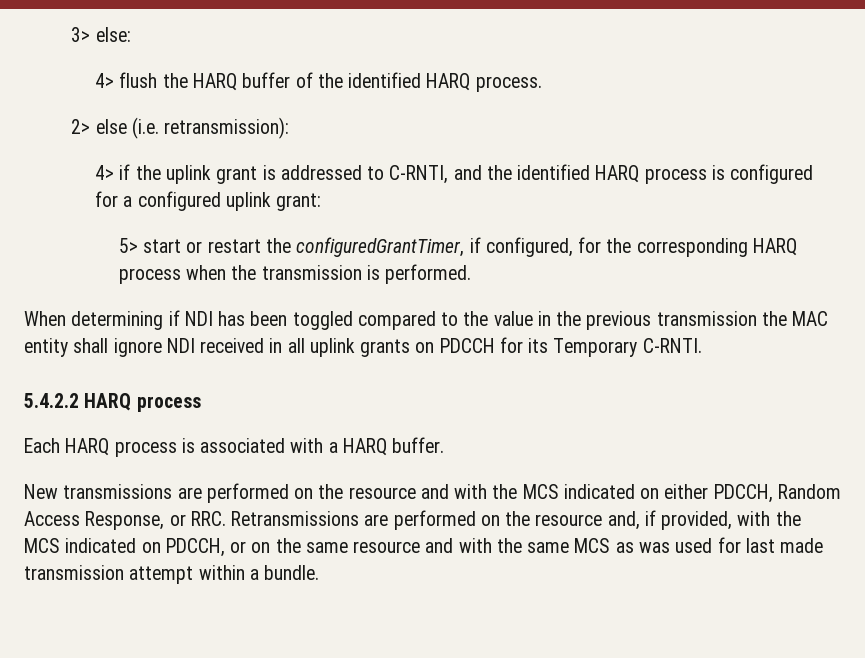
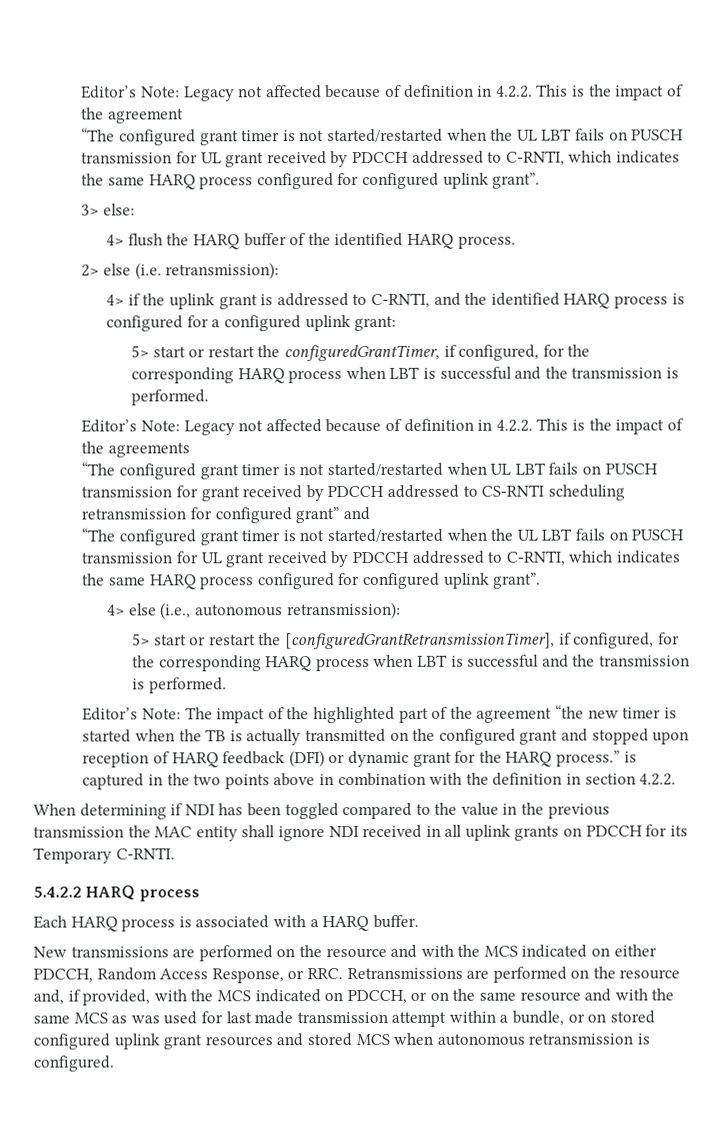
(71, 34) none -> [81,84,684,102] [81,107,185,124] [81,127,685,146] [81,150,680,168] [81,172,541,190] Editor’s Note: Legacy not affected because of definition in 4.2.2. This is the impact of the agreement // “The configured grant timer is not started/restarted when the UL LBT fails on PUSCH transmission for UL grant received by PDCCH addressed to C-RNTI, which indicates the same HARQ process configured for configured uplink grant”. //
[231,264,472,284] the transmission is performed. -> [389,366,679,380] [130,389,209,406] [81,418,684,436] [81,441,191,458] [81,461,658,480] [81,484,625,502] [81,506,370,524] [81,527,685,546] [81,550,680,568] [82,572,542,590] [107,601,401,620] [131,632,680,650] [131,654,690,672] [131,677,227,694] [82,704,677,724] [82,728,690,746] [82,750,637,768] [82,772,677,790] LBT is successful and the transmission is performed. // Editor’s Note: Legacy not affected because of definition in 4.2.2. This is the impact of the agreements // “The configured grant timer is not started/restarted when UL LBT fails on PUSCH transmission for grant received by PDCCH addressed to CS-RNTI scheduling retransmission for configured grant” and // “The configured grant timer is not started/restarted when the UL LBT fails on PUSCH transmission for UL grant received by PDCCH addressed to C-RNTI, which indicates the same HARQ process configured for configured uplink grant”. // 4> else (i.e., autonomous retransmission): // 5> start or restart the [configuredGrantRetransmissionTimer], if configured, for the corresponding HARQ process when LBT is successful and the transmission is performed. // Editor’s Note: The impact of the highlighted part of the agreement “the new timer is started when the TB is actually transmitted on the configured grant and stopped upon reception of HARQ feedback (DFI) or dynamic grant for the HARQ process.” is captured in the two points above in combination with the definition in section 4.2.2.
[264,565,320,580] bundle. -> [512,1010,655,1026] [33,1032,650,1050] [33,1055,114,1072] bundle, or on stored configured uplink grant resources and stored MCS when autonomous retransmission is configured.

